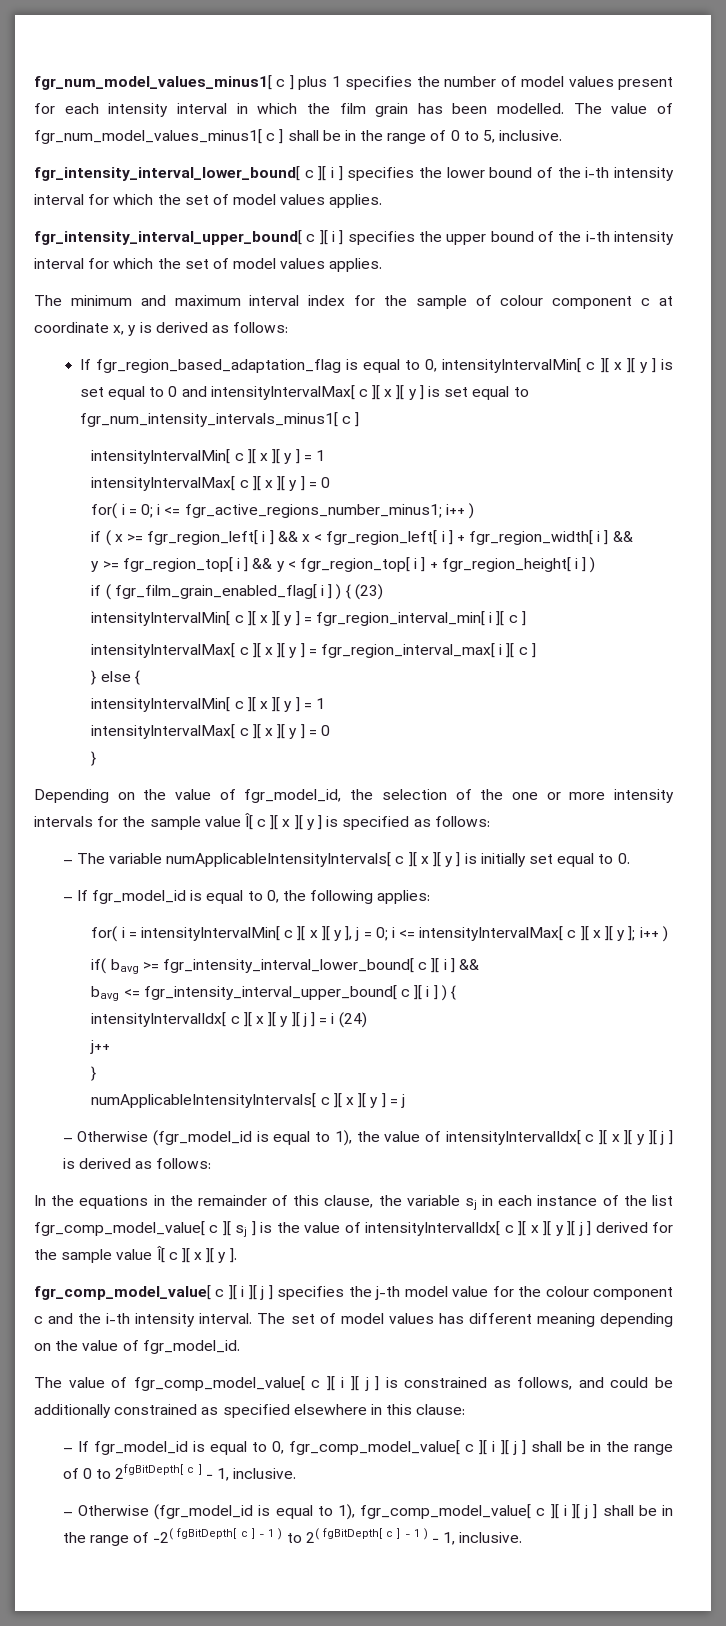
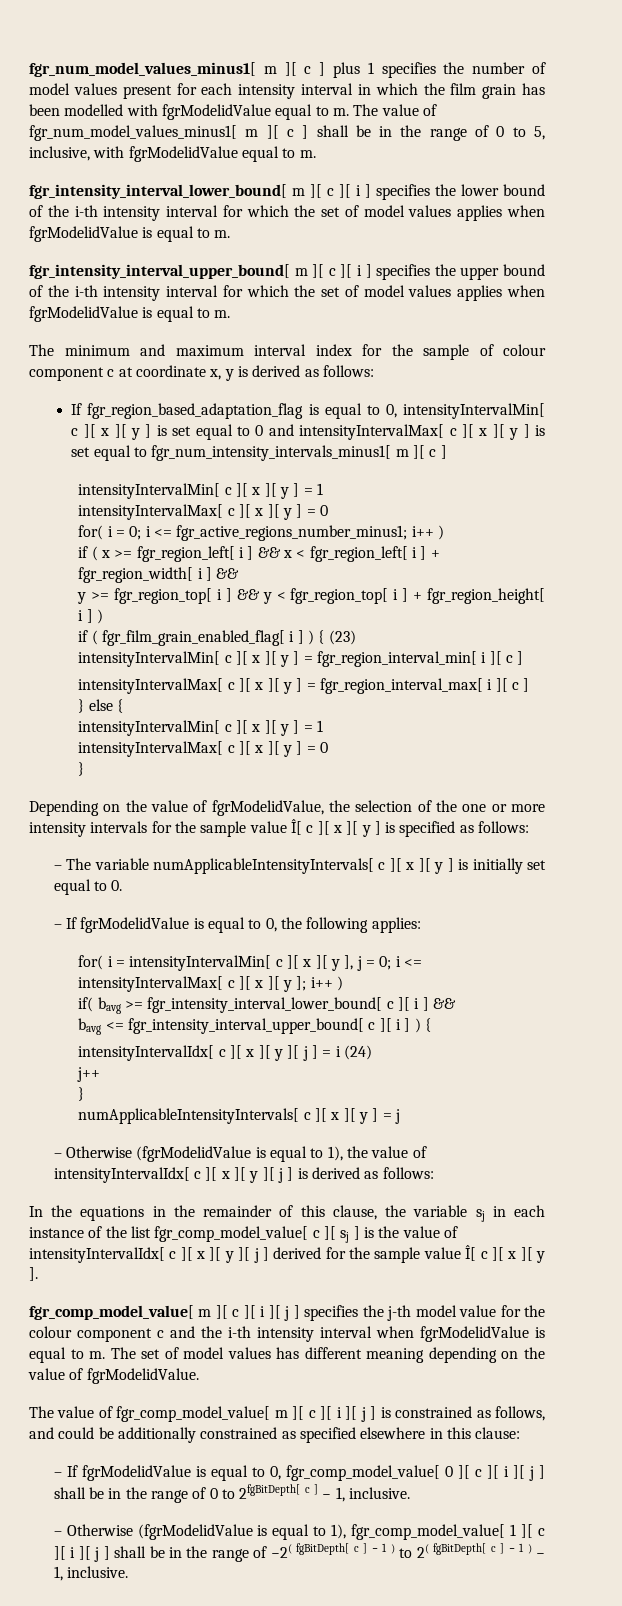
[34,75,272,90] fgr_num_model_values_minus1[ -> [29,62,297,77] fgr_num_model_values_minus1[ m ][
[497,103,565,114] modelled. -> [64,104,349,120] modelled with fgrModelidValue equal to m.
(262, 136) none -> [245,125,279,139] m ][
[499,130,563,141] [34,166,300,181] inclusive. // fgr_intensity_interval_lower_bound[ -> [29,146,316,162] [29,184,322,199] inclusive, with fgrModelidValue equal to m. // fgr_intensity_interval_lower_bound[ m ][
[329,194,383,208] [34,230,302,245] applies. // fgr_intensity_interval_upper_bound[ -> [457,205,545,221] [29,226,231,242] [29,264,325,279] applies when fgrModelidValue is equal to m. // fgr_intensity_interval_upper_bound[ m ][
[329,258,383,272] applies. -> [457,285,545,301] [29,306,231,322] applies when fgrModelidValue is equal to m.
(338, 419) none -> [395,445,425,459] m ][
[244,789,342,803] fgr_model_id, -> [211,800,324,816] fgrModelidValue,
[92,890,187,904] fgr_model_id -> [80,917,190,933] fgrModelidValue
[153,1130,253,1146] (fgr_model_id -> [136,1146,252,1162] (fgrModelidValue
(211, 1292) none -> [198,1305,228,1319] m ][
[199,1313,253,1324] interval. -> [320,1326,545,1342] [29,1347,106,1363] interval when fgrModelidValue is equal to m.
[142,1340,240,1354] fgr_model_id. -> [86,1368,199,1384] fgrModelidValue.
(305, 1383) none -> [274,1406,305,1420] m ][
[93,1441,188,1455] fgr_model_id -> [81,1465,191,1481] fgrModelidValue
(461, 1447) none -> [444,1465,470,1479] 0 ][
[154,1504,254,1520] (fgr_model_id -> [137,1524,253,1540] (fgrModelidValue
(532, 1511) none -> [510,1524,534,1538] 1 ][

